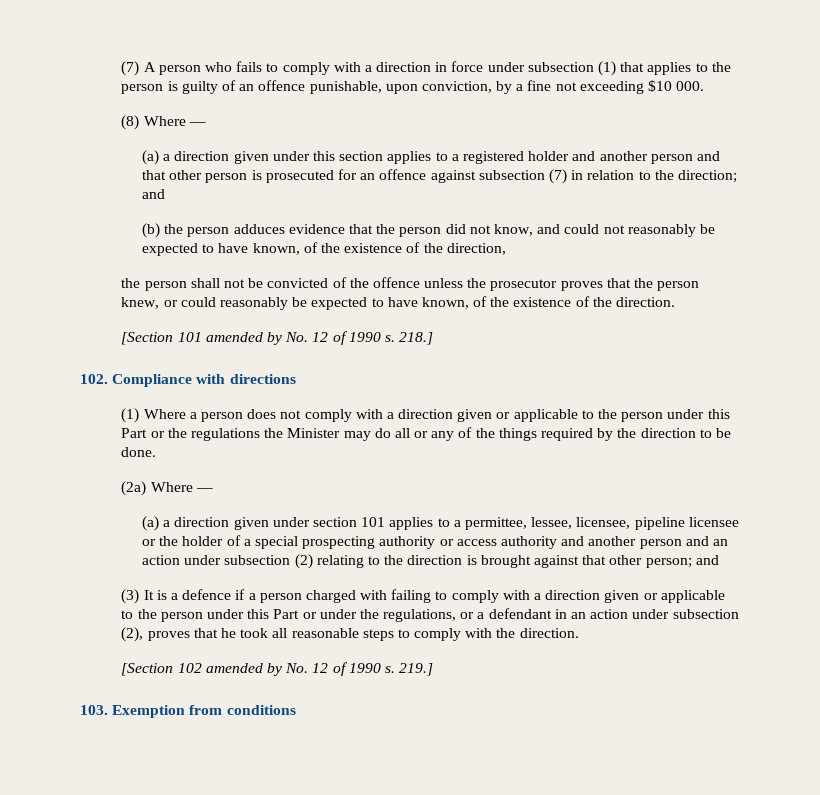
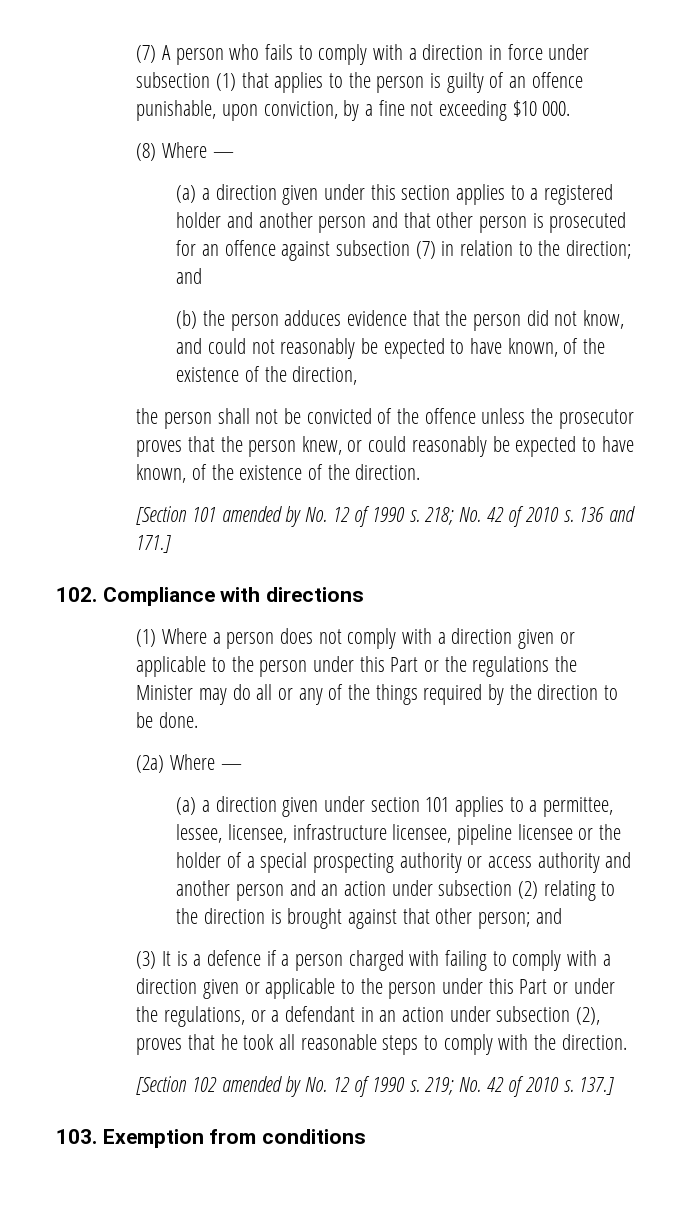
[399,332,434,345] 218.] -> [424,506,635,527] [136,535,172,553] 218; No. 42 of 2010 s. 136 and 171.]
(631, 523) none -> [292,824,452,843] infrastructure licensee,
[399,663,434,676] 219.] -> [424,1076,615,1097] 219; No. 42 of 2010 s. 137.]

